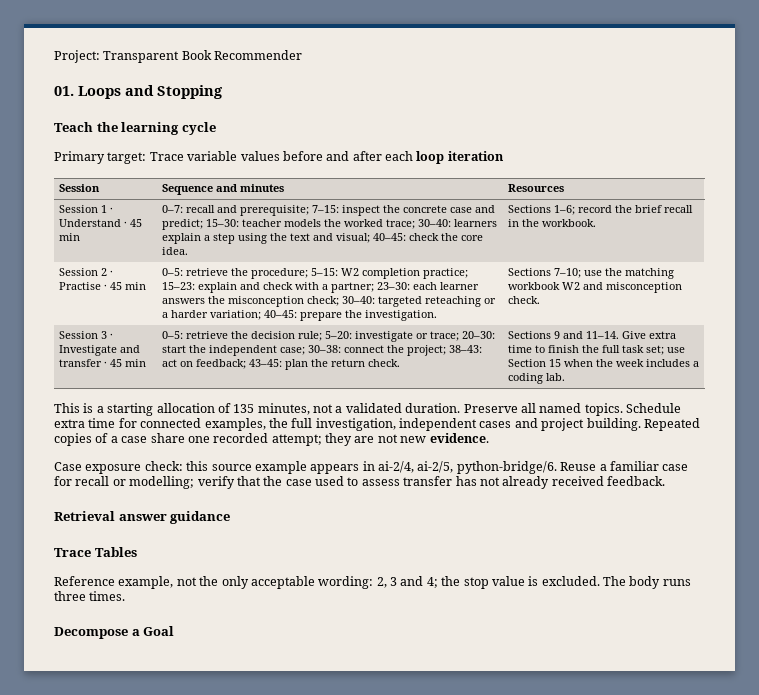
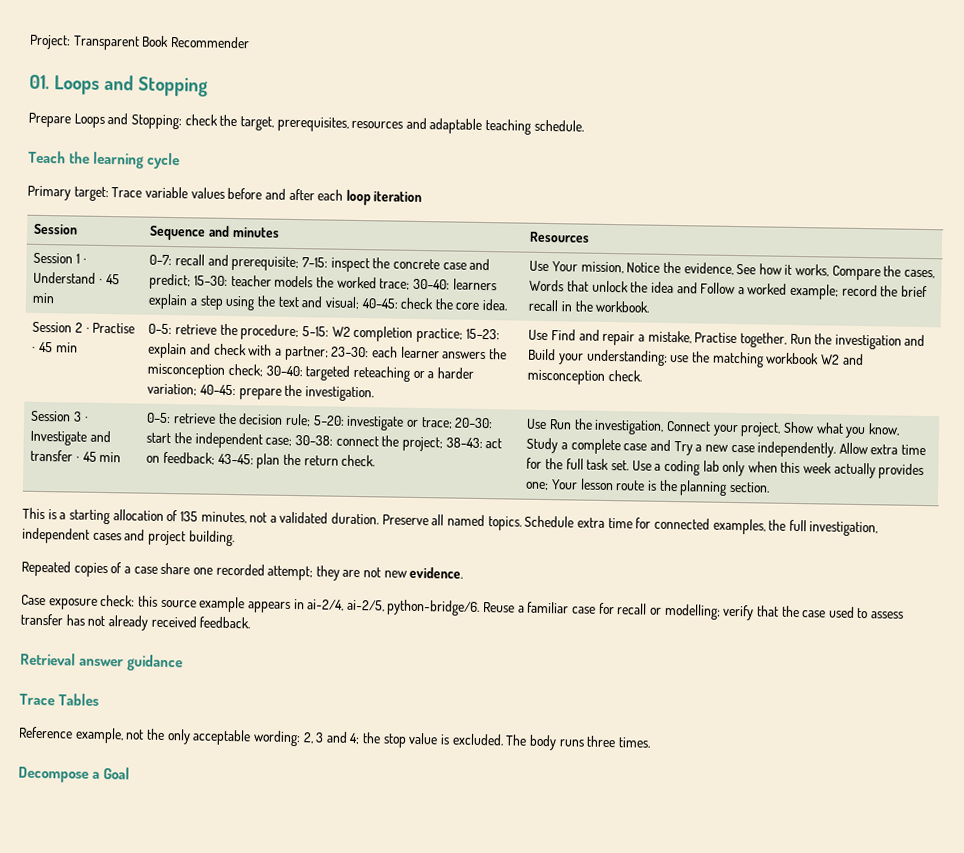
(223, 92) none -> [28,112,584,135] // Prepare Loops and Stopping: check the target, prerequisites, resources and adaptable teaching schedule.
[508,205,576,215] Sections 1–6; -> [529,260,936,281] [529,279,840,300] Use Your mission, Notice the evidence, See how it works, Compare the cases, Words that unlock the idea and Follow a worked example;
[508,268,582,278] Sections 7–10; -> [528,329,926,350] [528,348,668,366] Use Find and repair a mistake, Practise together, Run the investigation and Build your understanding;
[508,331,677,339] [508,345,686,355] [508,359,700,367] [508,373,566,384] Sections 9 and 11–14. Give extra time to finish the full task set; use Section 15 when the week includes a coding lab. -> [526,418,900,439] [526,437,927,458] [526,457,925,480] [526,478,770,496] Use Run the investigation, Connect your project, Show what you know, Study a complete case and Try a new case independently. Allow extra time for the full task set. Use a coding lab only when this week actually provides one; Your lesson route is the planning section.
(641, 424) none -> (235, 538) //

